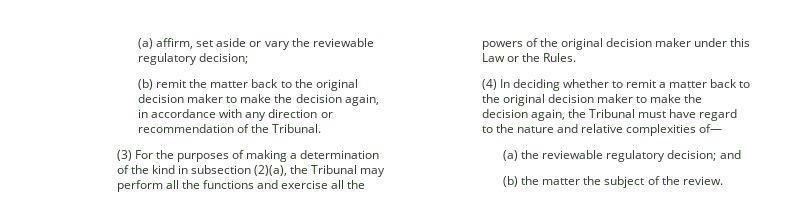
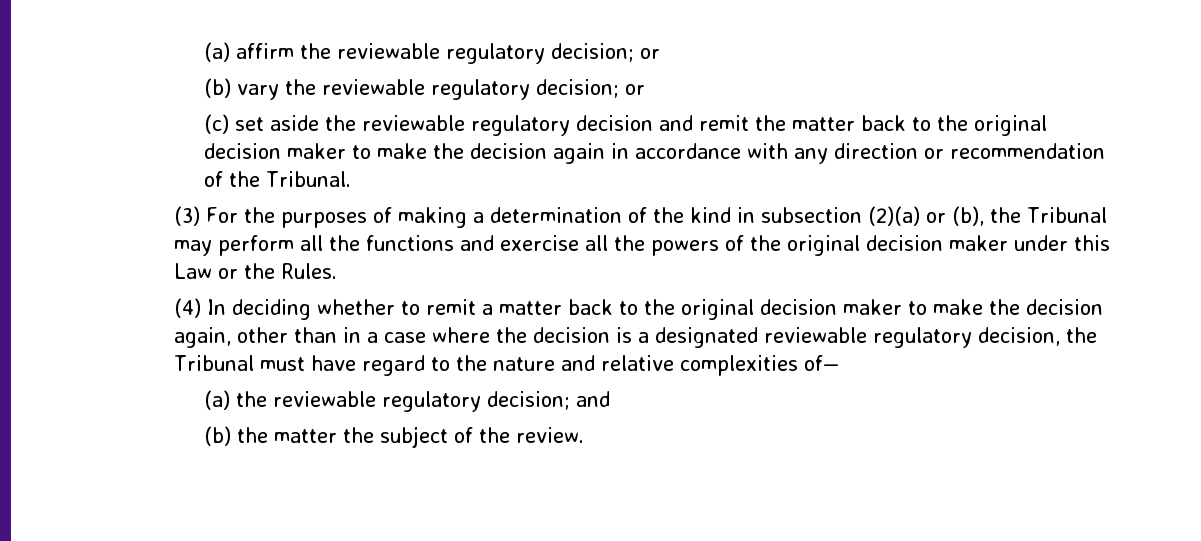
[138,38,262,49] (a) affirm, set aside or -> [203,42,660,64] [203,78,231,98] (a) affirm the reviewable regulatory decision; or // (b)
[138,79,154,90] // (b) -> [624,84,645,95] [203,114,693,136] or // (c) set aside the reviewable regulatory decision and
[344,94,379,106] again, -> [552,143,605,164] again
[254,165,288,176] (2)(a), -> [868,206,985,226] (2)(a) or (b),
(565, 115) none -> [237,327,1061,348] other than in a case where the decision is a designated reviewable regulatory decision,

